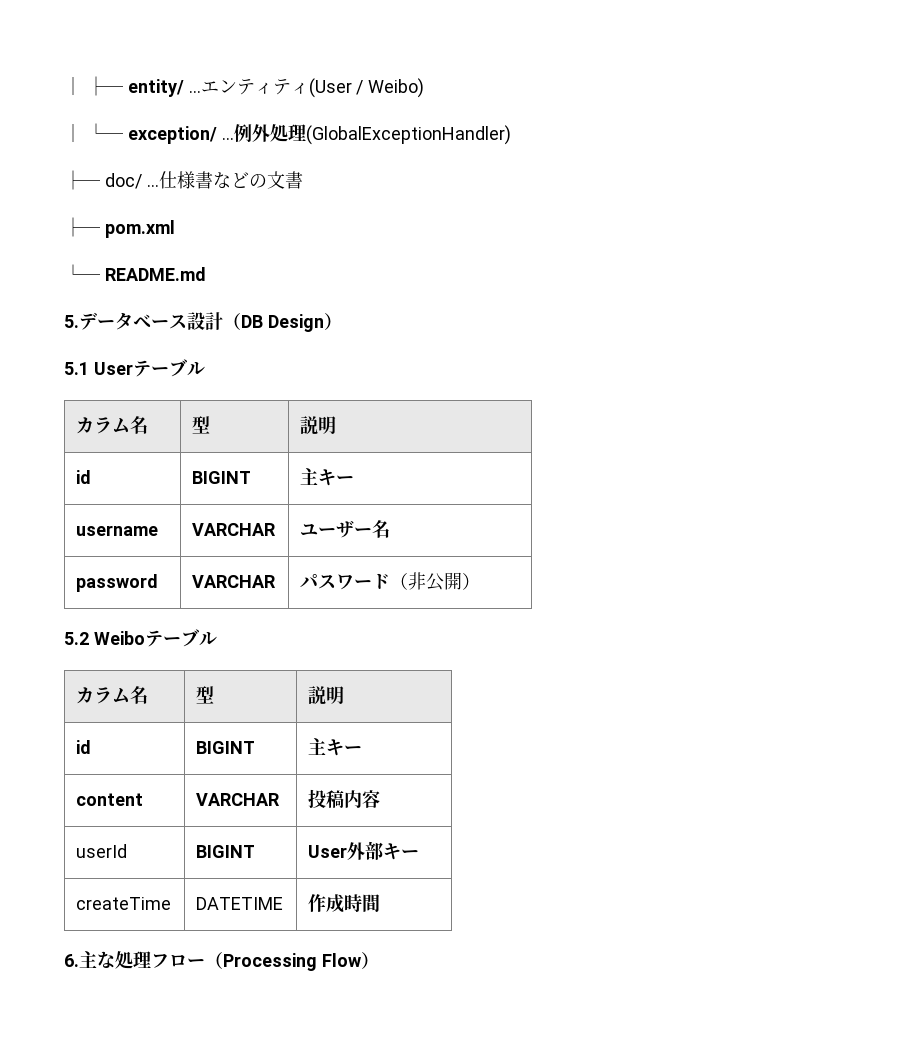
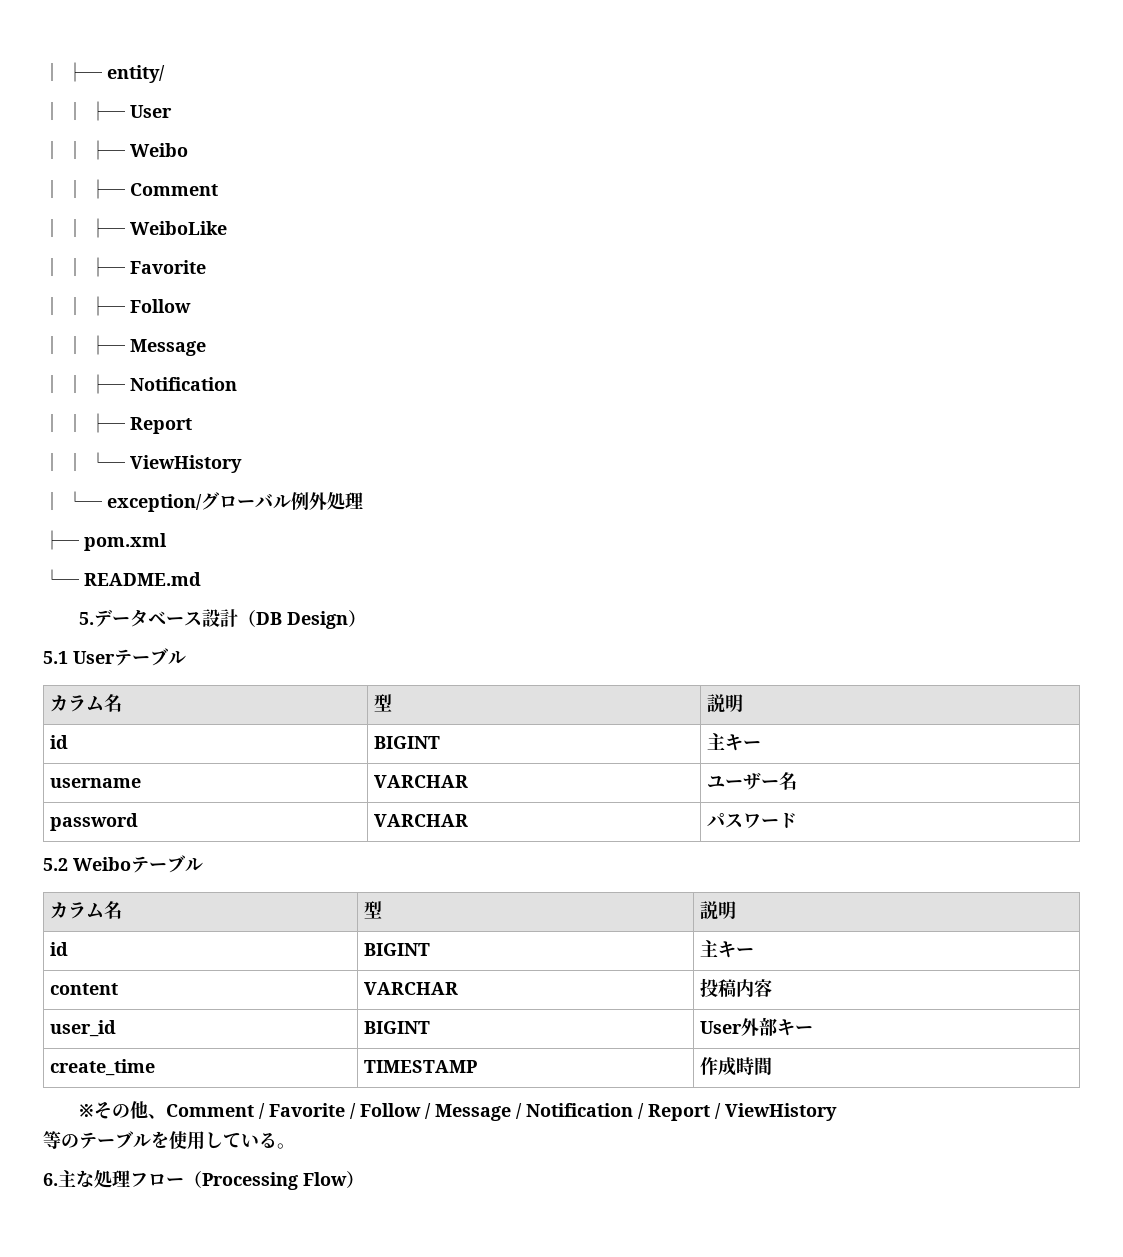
[188,78,425,98] …エンティティ(User / Weibo) -> [43,101,172,121] [43,140,188,160] [43,179,218,199] [43,218,227,238] [43,257,206,277] [43,296,191,316] [43,335,206,356] [43,374,237,394] [43,413,192,434] [43,452,242,473] // │ │ ├─ User // │ │ ├─ Weibo // │ │ ├─ Comment // │ │ ├─ WeiboLike // │ │ ├─ Favorite // │ │ ├─ Follow // │ │ ├─ Message // │ │ ├─ Notification // │ │ ├─ Report // │ │ └─ ViewHistory
[221,137,234,140] … -> [201,492,291,510] グローバル
[305,125,511,145] [64,170,303,190] (GlobalExceptionHandler) // ├─ doc/ …仕様書などの文書 -> (363, 500) none
[390,572,481,591] （非公開） -> (798, 820) none
[76,844,128,858] userId -> [50,1020,117,1037] user_id
[76,897,172,910] [196,897,284,910] createTime | DATETIME -> [50,1059,156,1076] [364,1060,478,1073] create_time | TIMESTAMP
(381, 903) none -> [78,1101,837,1121] [43,1131,295,1150] // ※その他、Comment / Favorite / Follow / Message / Notification / Report / ViewHistory // 等のテーブルを使用している。

